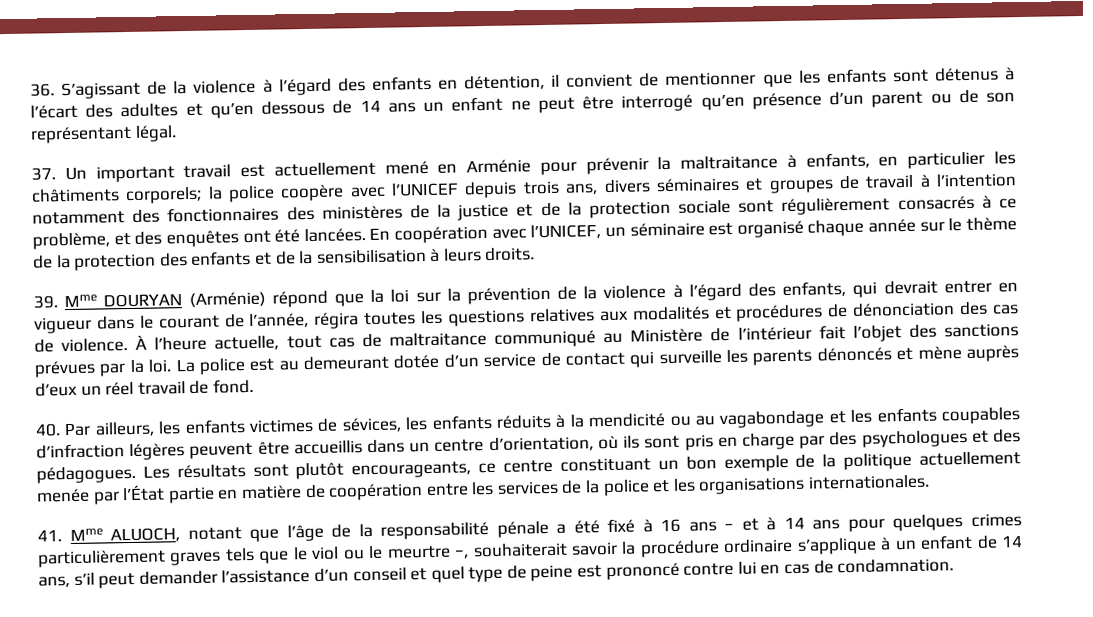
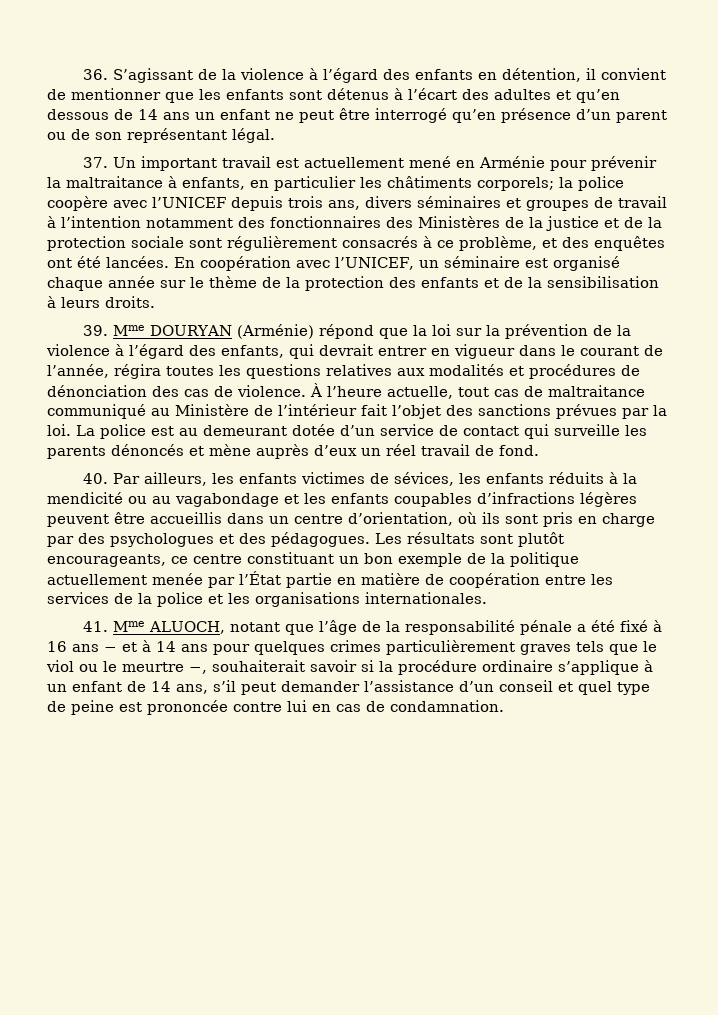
[321,205,403,220] ministères -> [418,216,500,228] Ministères
[36,443,125,459] d’infraction -> [477,492,575,504] d’infractions
(618, 548) none -> [361,660,374,672] si
[605,562,680,581] prononcé -> [147,700,228,715] prononcée

